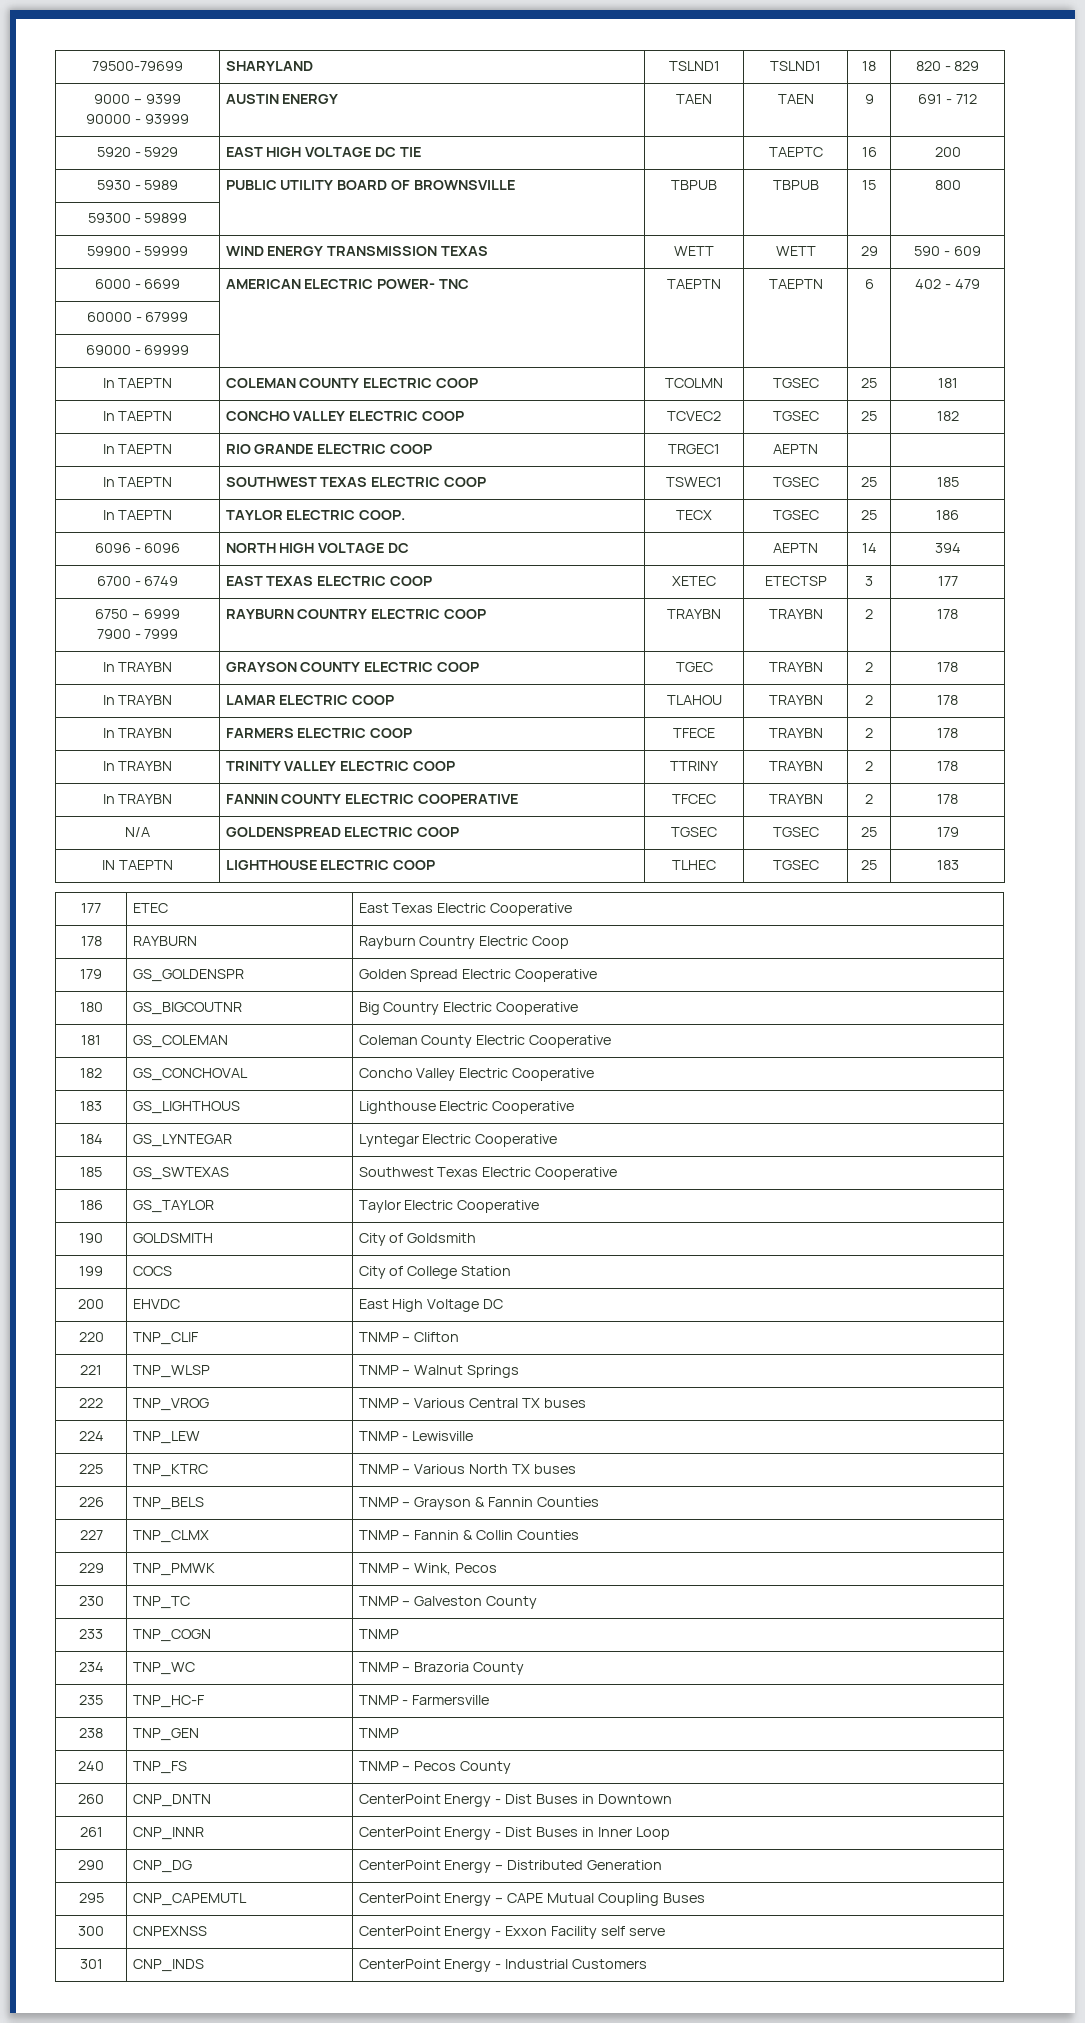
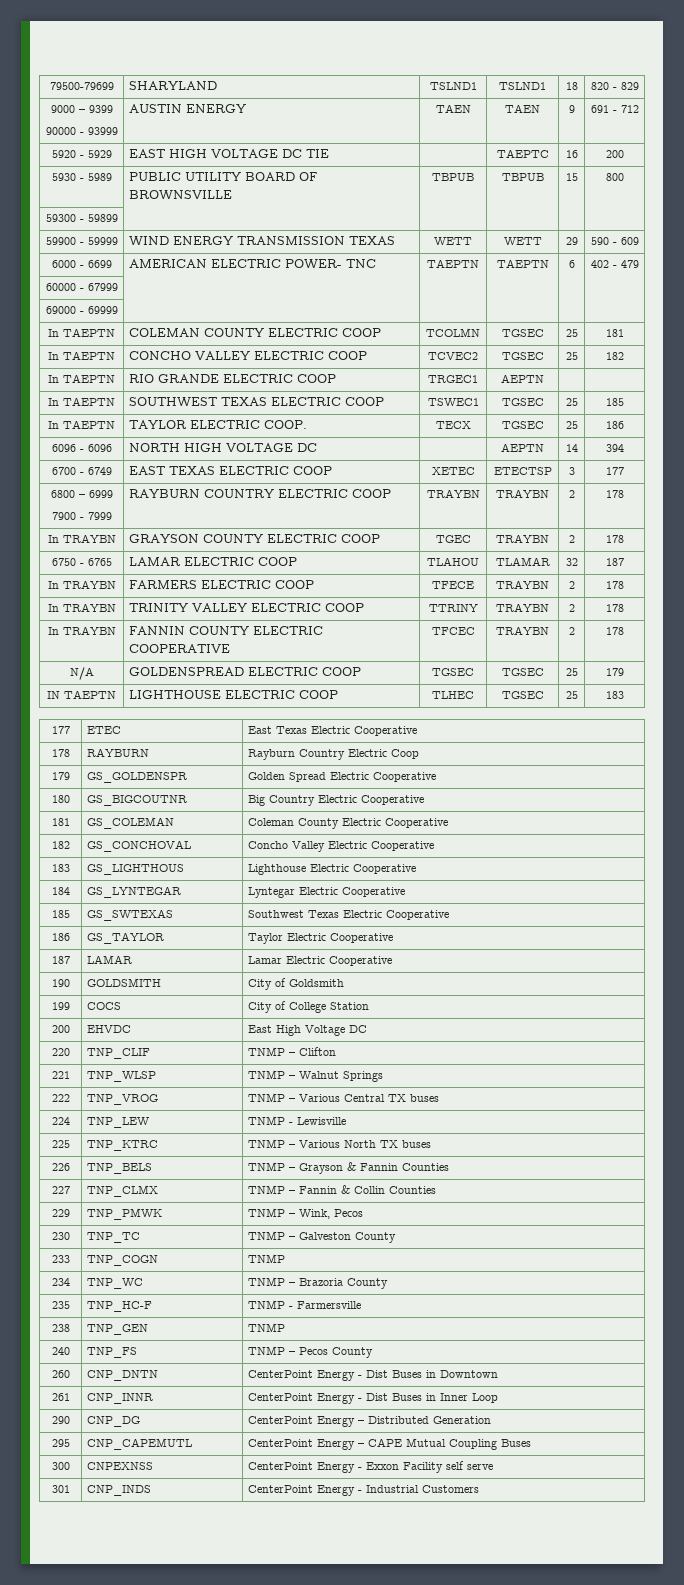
[95,609,129,619] 6750 -> [50,490,75,498] 6800
[102,695,173,705] In TRAYBN -> [51,558,112,566] 6750 - 6765
[768,695,823,705] [865,695,873,705] [937,695,958,705] TRAYBN | 2 | 178 -> [495,557,550,566] [565,558,578,566] [605,558,624,566] TLAMAR | 32 | 187
(540, 1206) none -> [51,956,70,964] [87,955,133,964] [248,956,393,966] // 187 | LAMAR | Lamar Electric Cooperative

